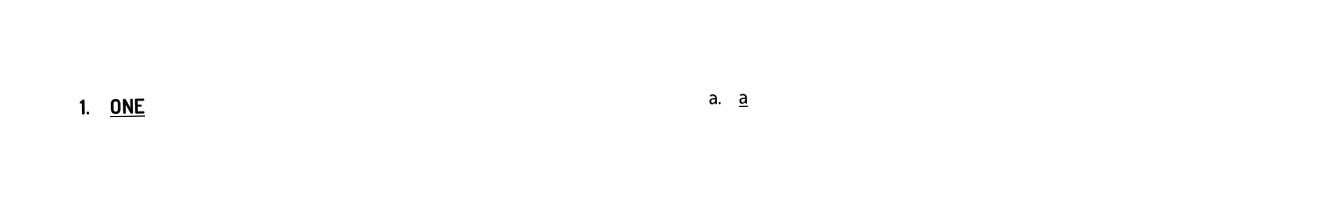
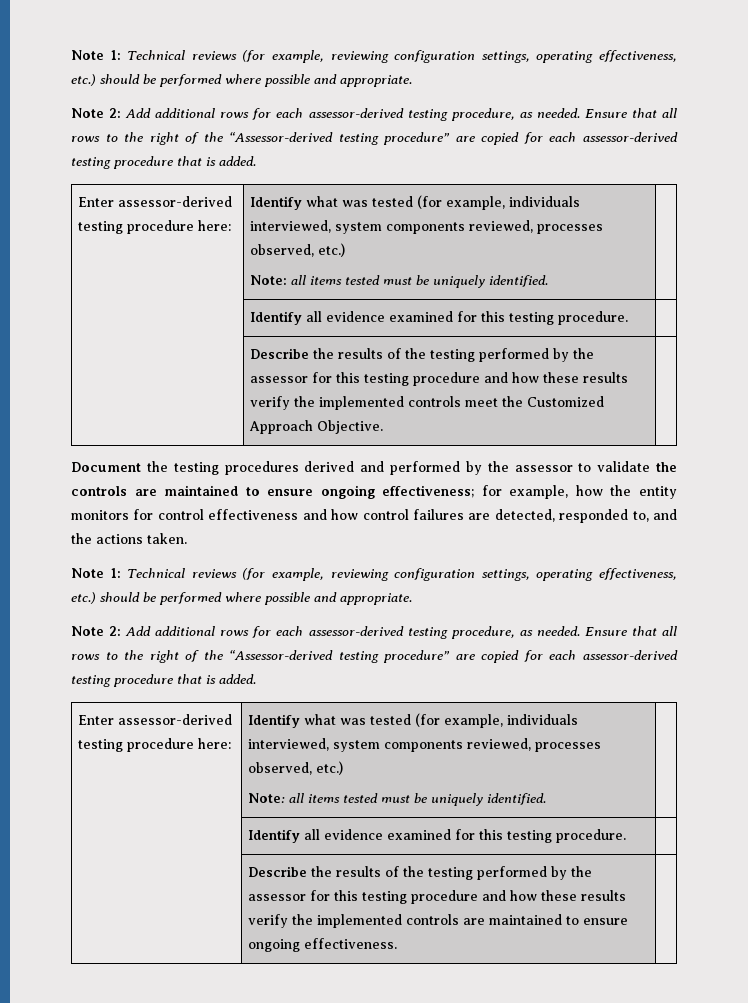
[79,98,146,115] [708,93,749,105] 1. ONE // a. a -> [71,50,677,63] [71,74,412,87] [71,108,677,121] [71,132,678,145] [71,156,256,169] [77,196,232,207] [77,220,231,234] [249,195,580,210] [249,220,603,234] [249,243,345,257] [249,275,548,288] [249,311,628,325] [249,348,594,362] [249,372,628,386] [249,396,604,410] [248,420,383,434] [71,461,677,475] [71,485,677,499] [71,509,677,523] [71,533,187,544] [71,568,677,581] [71,592,412,605] [71,626,677,639] [71,650,678,663] [71,674,256,687] [77,714,232,725] [77,738,231,752] [247,713,578,728] [247,738,601,752] [247,761,343,775] [247,793,546,806] [247,829,626,843] [247,866,592,880] [247,890,626,904] [247,914,628,928] [247,938,397,952] Note 1: Technical reviews (for example, reviewing configuration settings, operating effectiveness, etc.) should be performed where possible and appropriate. // Note 2: Add additional rows for each assessor-derived testing procedure, as needed. Ensure that all rows to the right of the “Assessor-derived testing procedure” are copied for each assessor-derived testing procedure that is added. // Enter assessor-derived testing procedure here: | Identify what was tested (for example, individuals interviewed, system components reviewed, processes observed, etc.) // Note: all items tested must be uniquely identified. | // | Identify all evidence examined for this testing procedure. | // | Describe the results of the testing performed by the assessor for this testing procedure and how these results verify the implemented controls meet the Customized Approach Objective. | // Document the testing procedures derived and performed by the assessor to validate the controls are maintained to ensure ongoing effectiveness; for example, how the entity monitors for control effectiveness and how control failures are detected, responded to, and the actions taken. // Note 1: Technical reviews (for example, reviewing configuration settings, operating effectiveness, etc.) should be performed where possible and appropriate. // Note 2: Add additional rows for each assessor-derived testing procedure, as needed. Ensure that all rows to the right of the “Assessor-derived testing procedure” are copied for each assessor-derived testing procedure that is added. // Enter assessor-derived testing procedure here: | Identify what was tested (for example, individuals interviewed, system components reviewed, processes observed, etc.) // Note: all items tested must be uniquely identified. | // | Identify all evidence examined for this testing procedure. | // | Describe the results of the testing performed by the assessor for this testing procedure and how these results verify the implemented controls are maintained to ensure ongoing effectiveness. |

